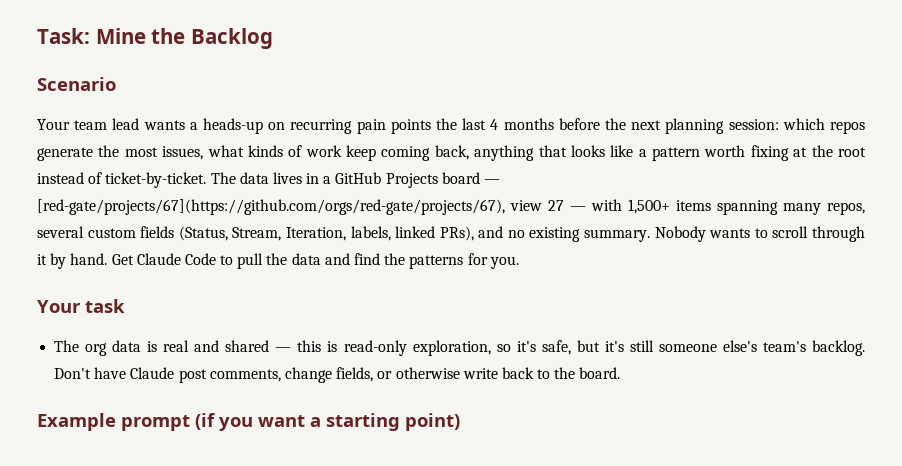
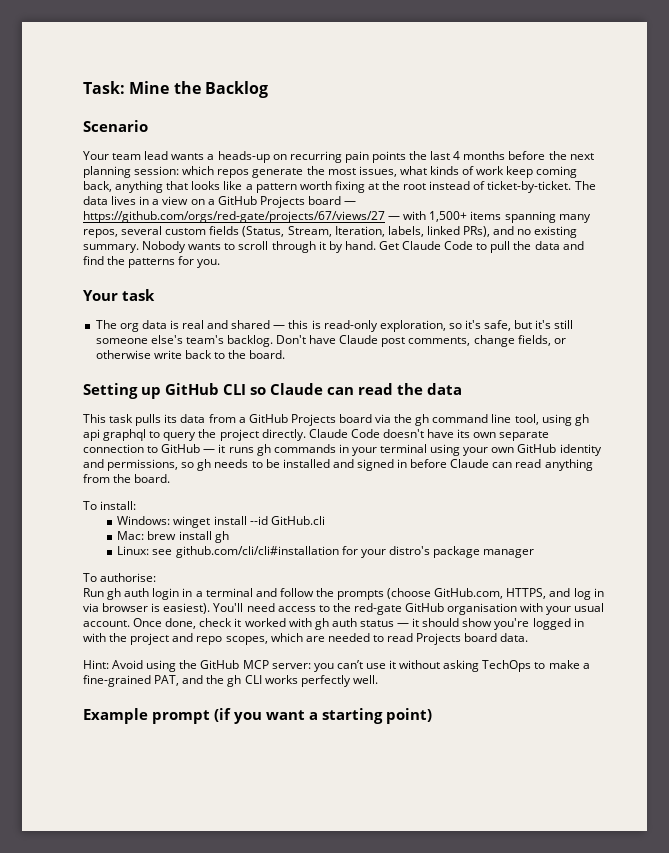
(332, 180) none -> [162,196,215,205] view on a
[37,199,564,215] [red-gate/projects/67](https://github.com/orgs/red-gate/projects/67), view 27 -> [83,211,385,223] https://github.com/orgs/red-gate/projects/67/views/27
(621, 373) none -> [83,383,462,399] [83,414,589,426] [83,429,550,441] [83,444,602,456] [83,459,593,471] [83,474,171,483] [83,501,137,510] [117,516,325,528] [117,531,229,543] [117,546,535,558] [83,573,157,582] [83,588,604,600] [83,603,605,615] [83,618,584,630] [83,633,529,645] [83,660,590,672] [83,675,378,687] // Setting up GitHub CLI so Claude can read the data // This task pulls its data from a GitHub Projects board via the gh command line tool, using gh api graphql to query the project directly. Claude Code doesn't have its own separate connection to GitHub — it runs gh commands in your terminal using your own GitHub identity and permissions, so gh needs to be installed and signed in before Claude can read anything from the board. // To install: // Windows: winget install --id GitHub.cli // Mac: brew install gh // Linux: see github.com/cli/cli#installation for your distro's package manager // To authorise: // Run gh auth login in a terminal and follow the prompts (choose GitHub.com, HTTPS, and log in via browser is easiest). You'll need access to the red-gate GitHub organisation with your usual account. Once done, check it worked with gh auth status — it should show you're logged in with the project and repo scopes, which are needed to read Projects board data. // Hint: Avoid using the GitHub MCP server: you can’t use it without asking TechOps to make a fine-grained PAT, and the gh CLI works perfectly well.

